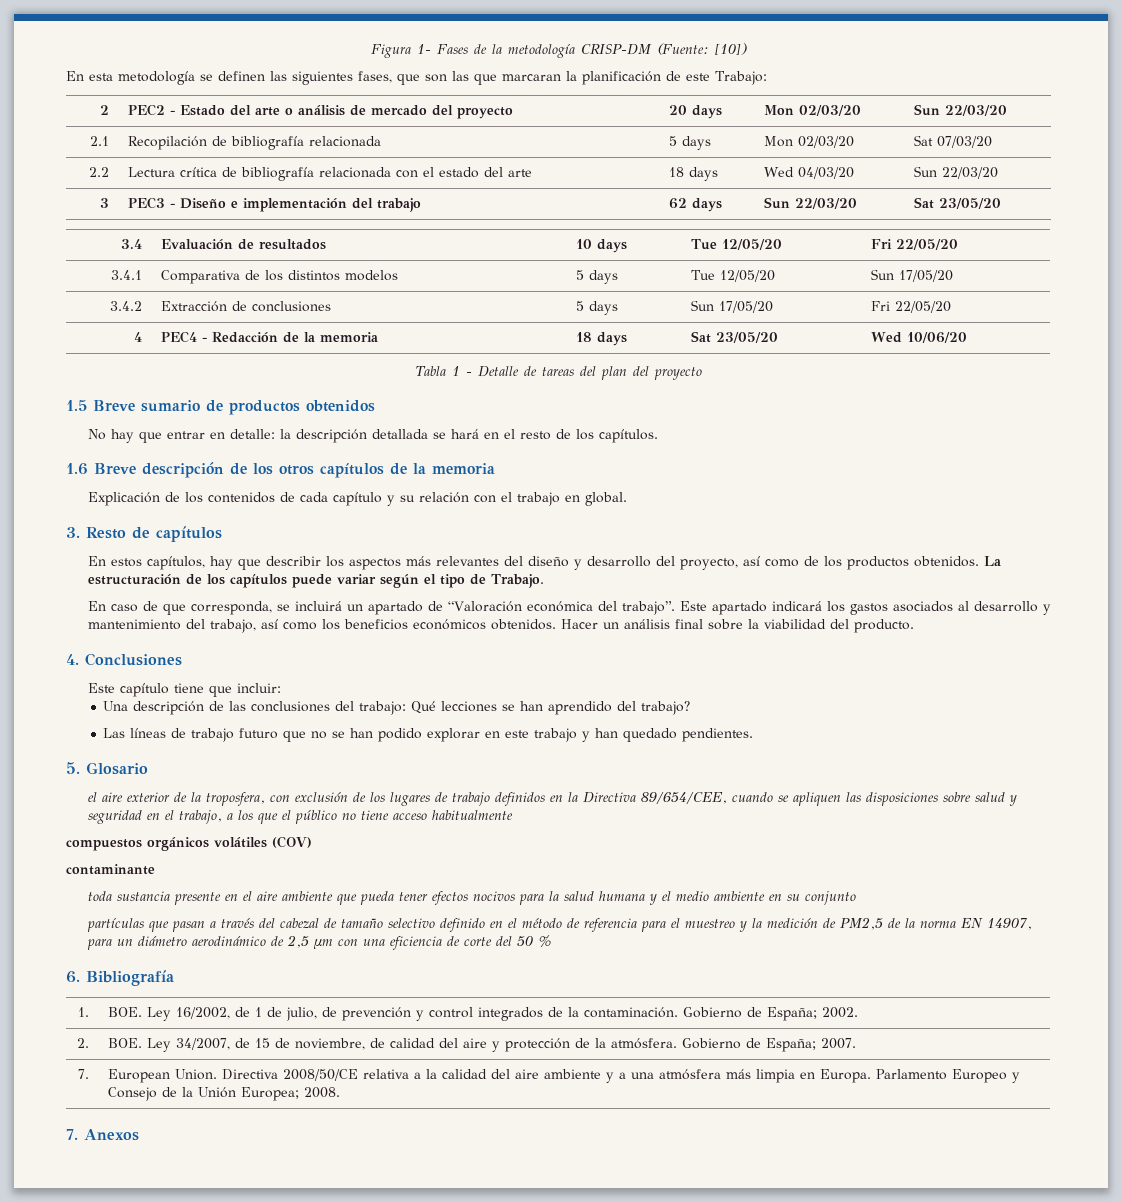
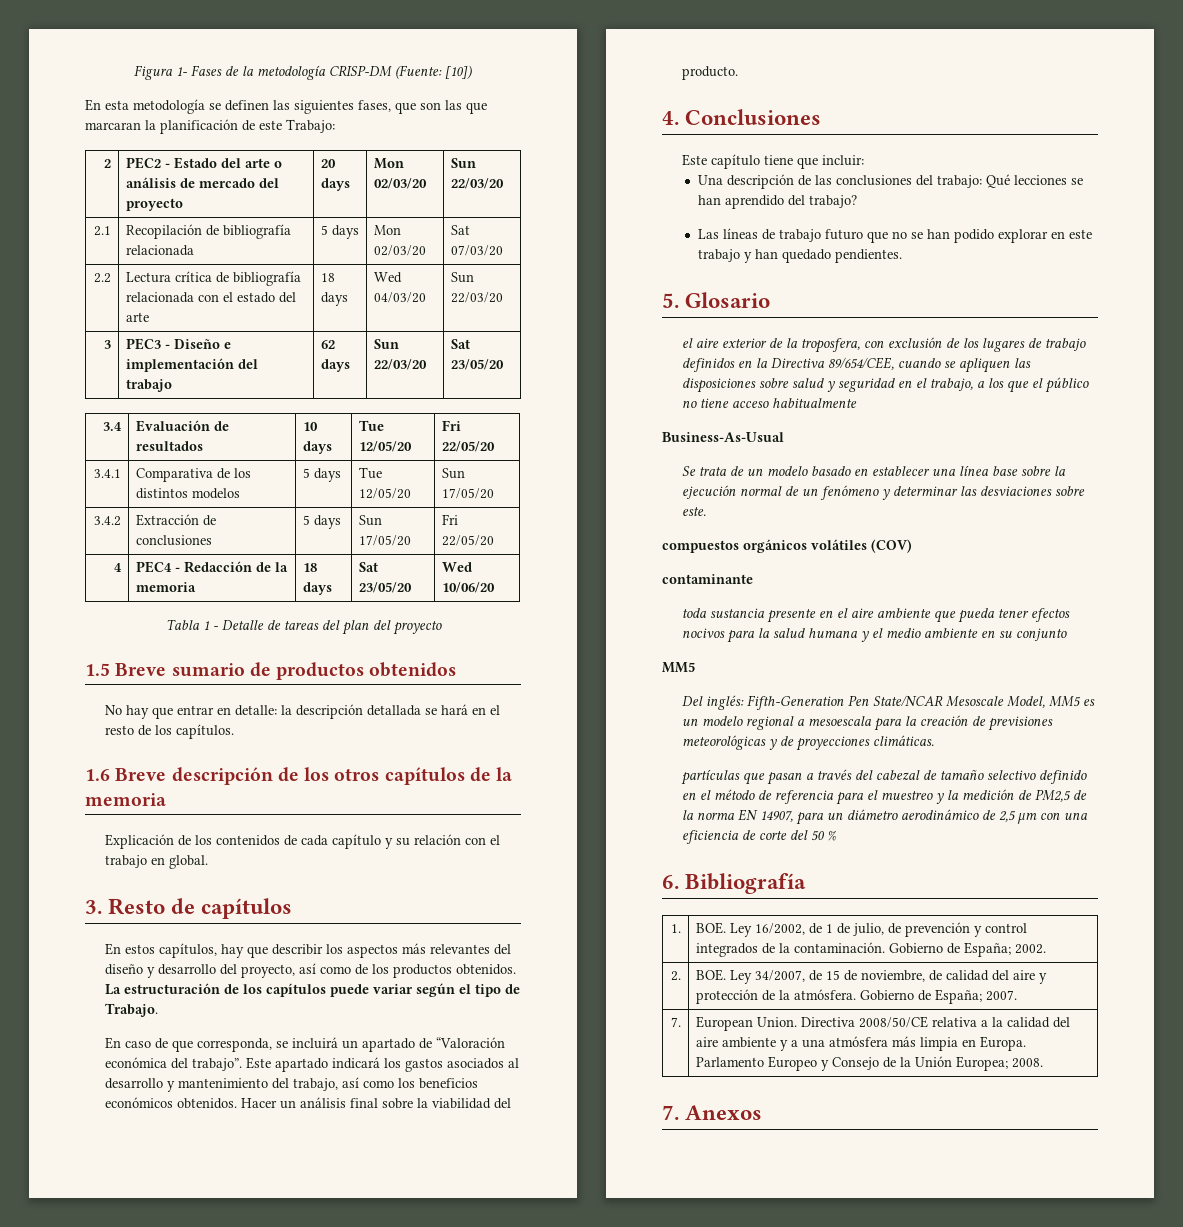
(513, 815) none -> [662,432,784,442] [681,465,1066,476] [681,485,1085,500] [681,507,706,516] // Business-As-Usual // Se trata de un modelo basado en establecer una línea base sobre la ejecución normal de un fenómeno y determinar las desviaciones sobre este.
(856, 898) none -> [662,662,695,673] [681,695,1095,710] [681,715,1053,731] [681,735,934,751] // MM5 // Del inglés: Fifth-Generation Pen State/NCAR Mesoscale Model, MM5 es un modelo regional a mesoescala para la creación de previsiones meteorológicas y de proyecciones climáticas.

